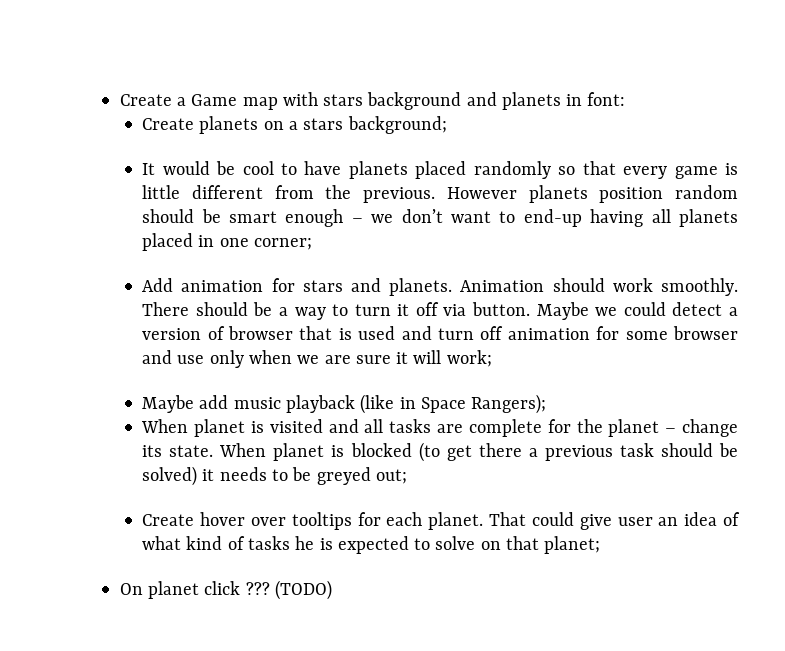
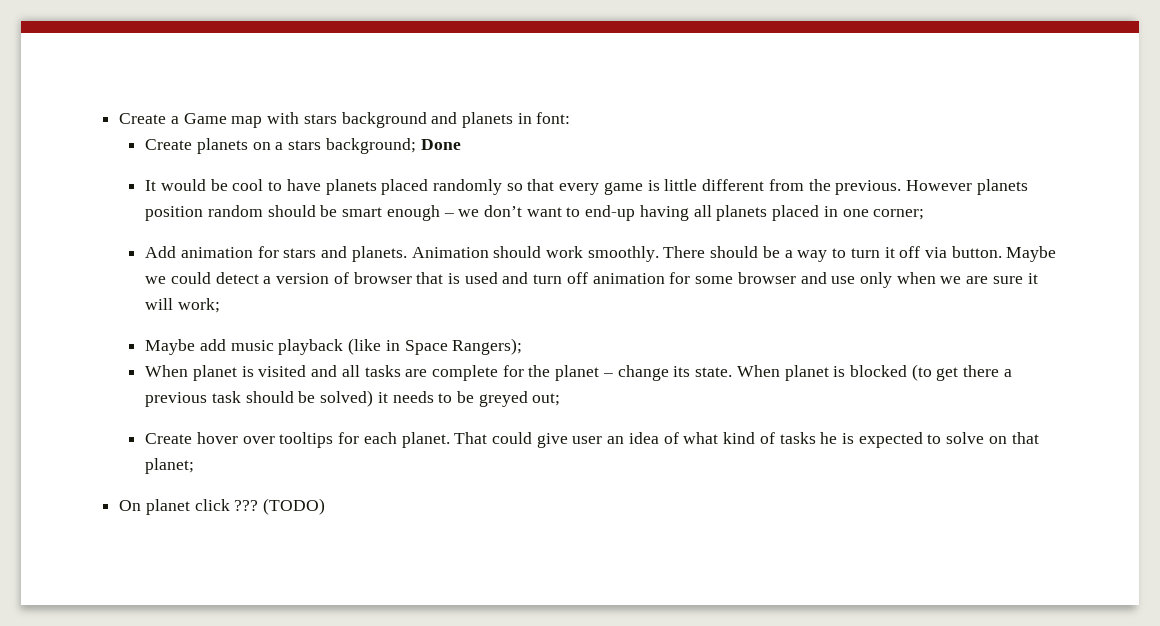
(447, 125) none -> [420,139,461,150] Done

